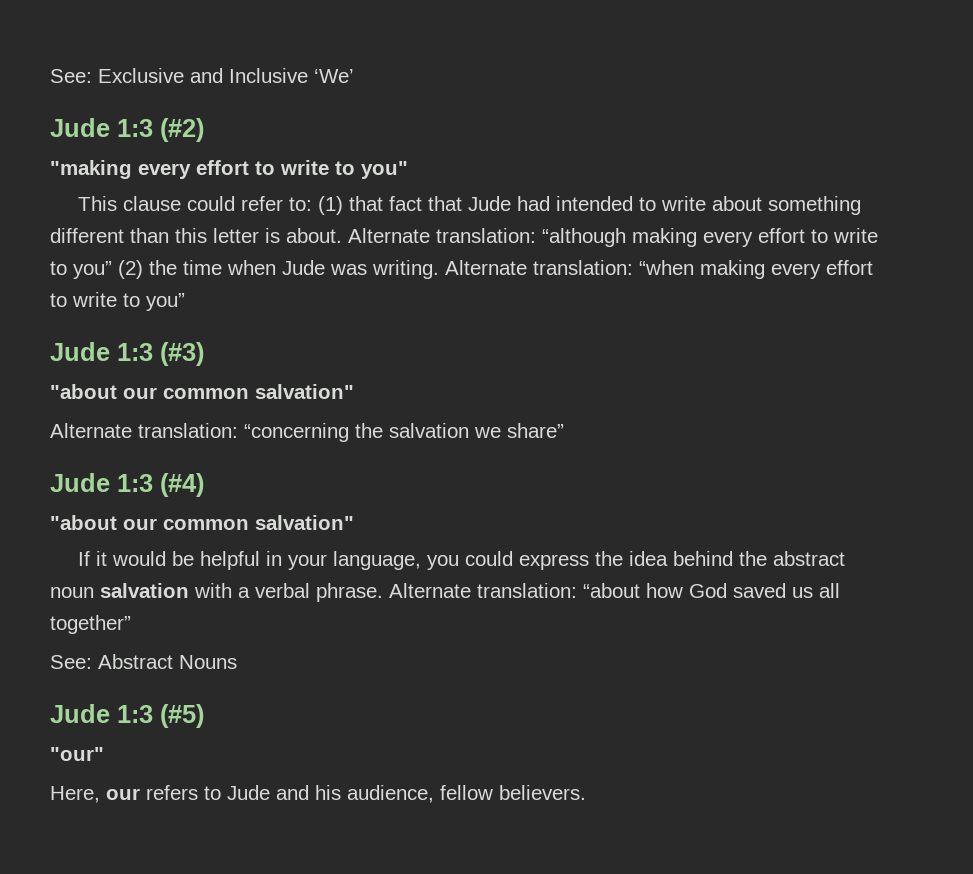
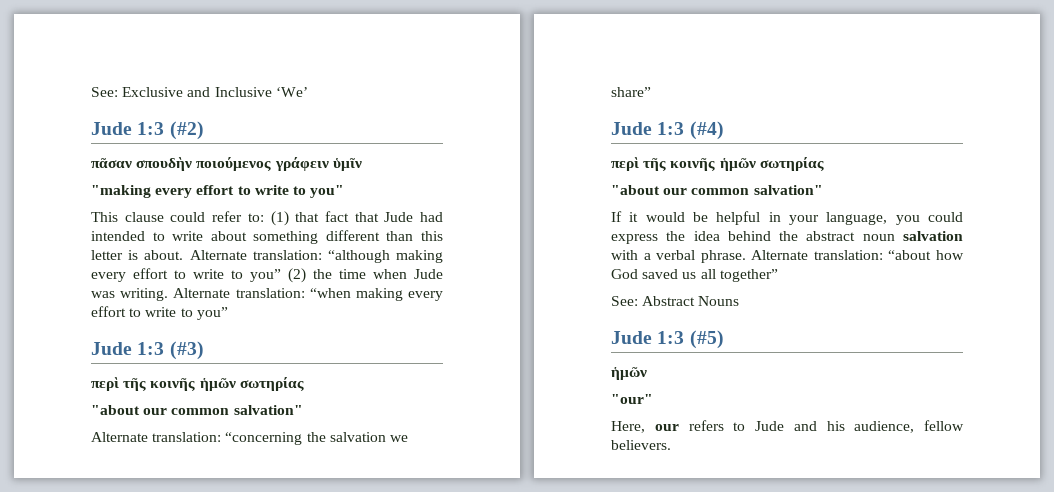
(204, 130) none -> [91,157,362,171] // πᾶσαν σπουδὴν ποιούμενος γράφειν ὑμῖν
(204, 354) none -> [91,377,304,391] // περὶ τῆς κοινῆς ἡμῶν σωτηρίας
(204, 485) none -> [611,157,824,171] // περὶ τῆς κοινῆς ἡμῶν σωτηρίας
(204, 716) none -> [611,367,647,380] // ἡμῶν

